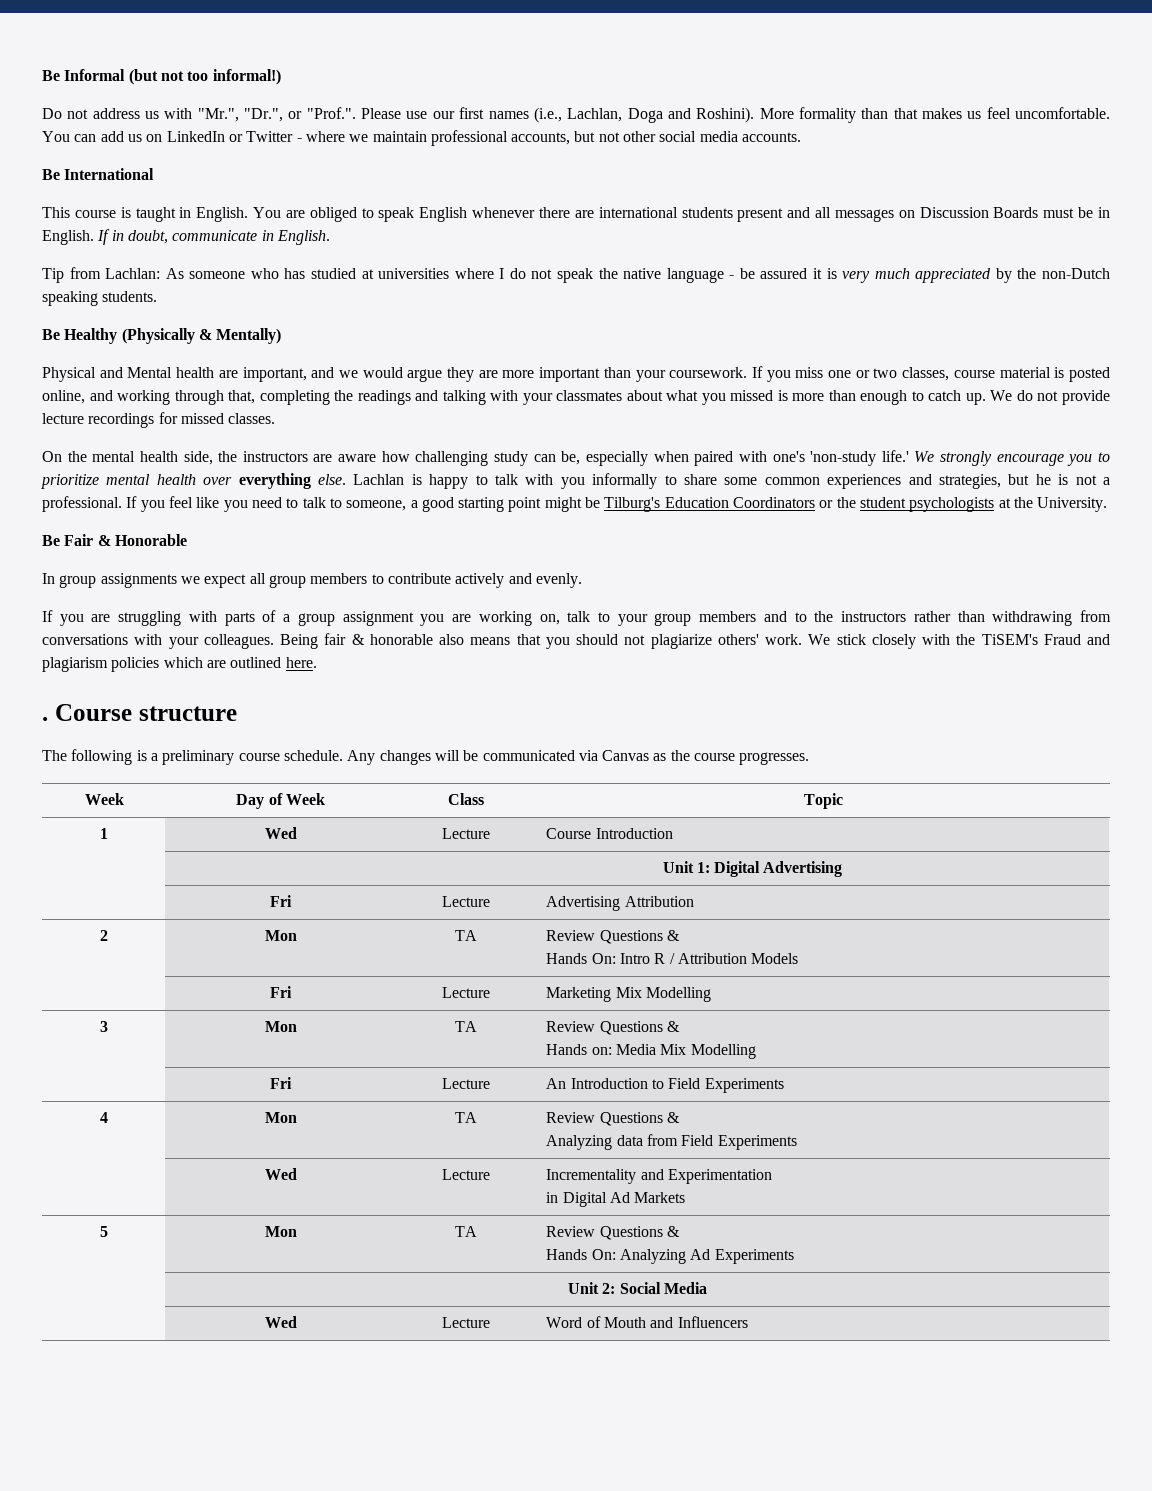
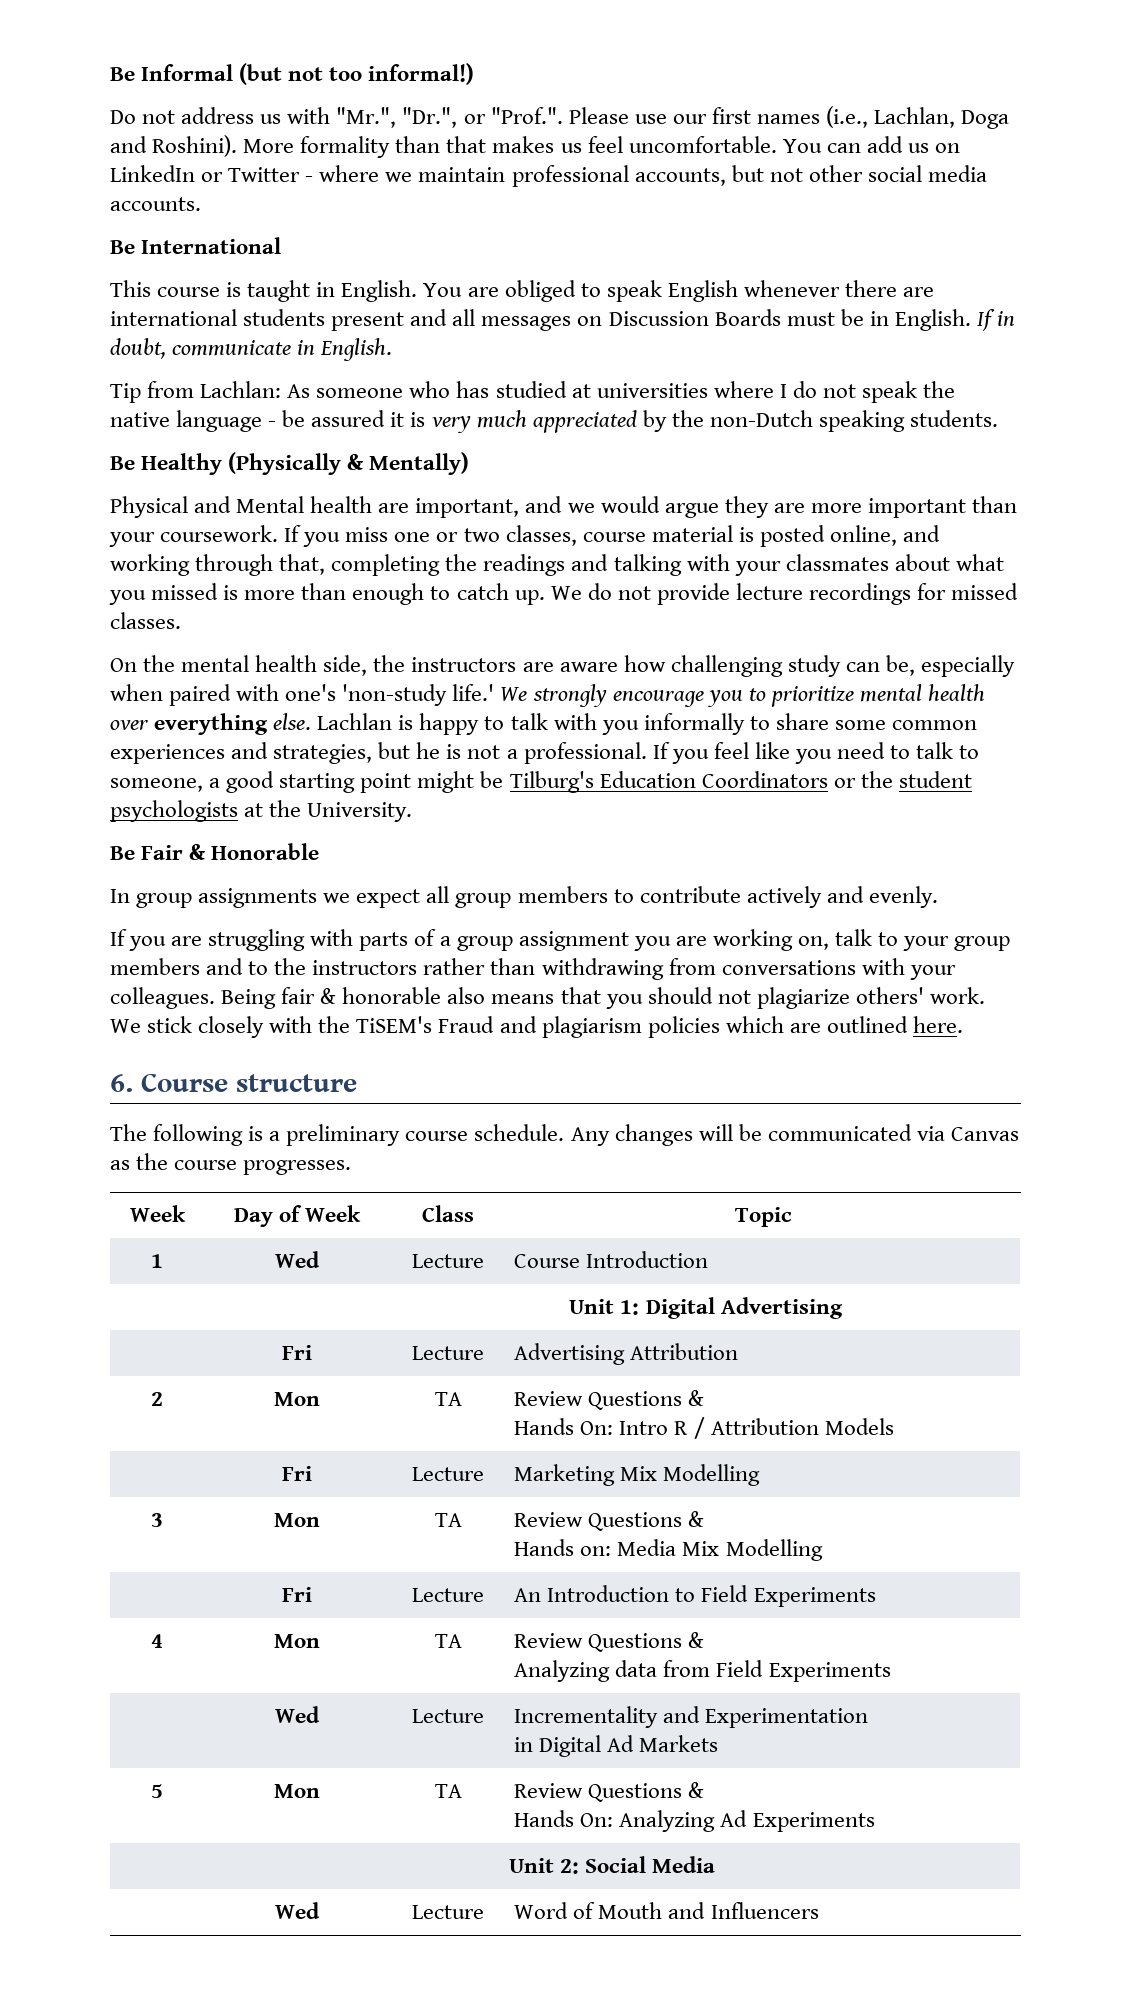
[42,717,48,721] . -> [110,1074,133,1092] 6.

